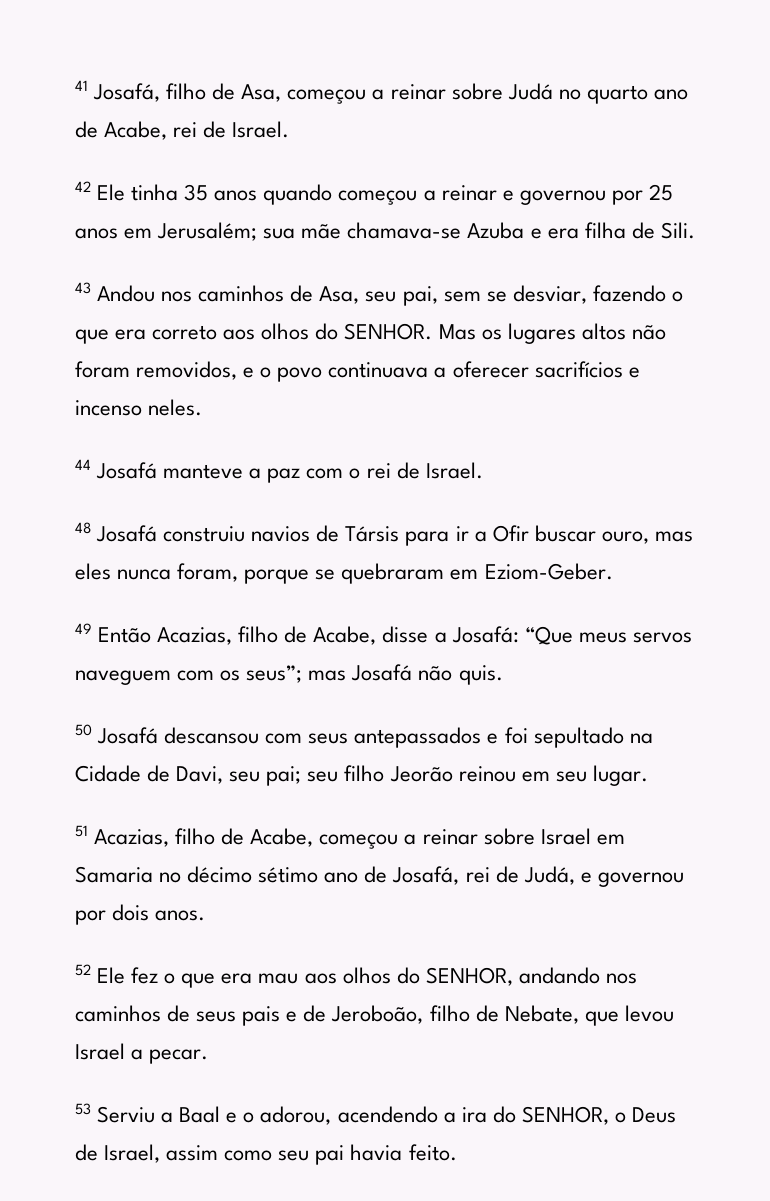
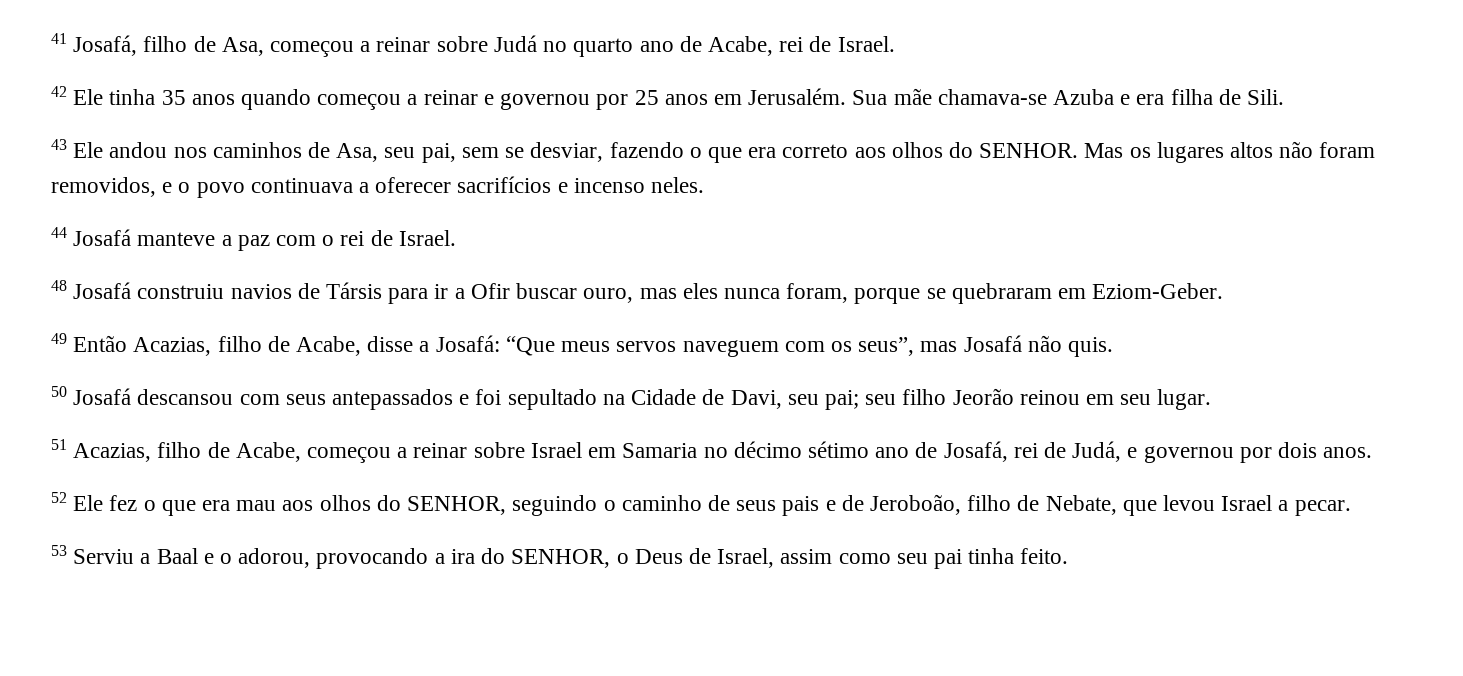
[157,222,296,241] Jerusalém; sua -> [748,88,888,105] Jerusalém. Sua
[97,285,156,302] Andou -> [73,142,168,158] Ele andou
[246,665,303,683] seus”; -> [858,337,915,356] seus”,
[518,967,637,984] [75,1005,161,1022] andando nos caminhos -> [512,495,702,516] seguindo o caminho
[337,1106,438,1123] acendendo -> [316,548,429,569] provocando
[350,1144,403,1161] havia -> [968,548,1015,564] tinha

